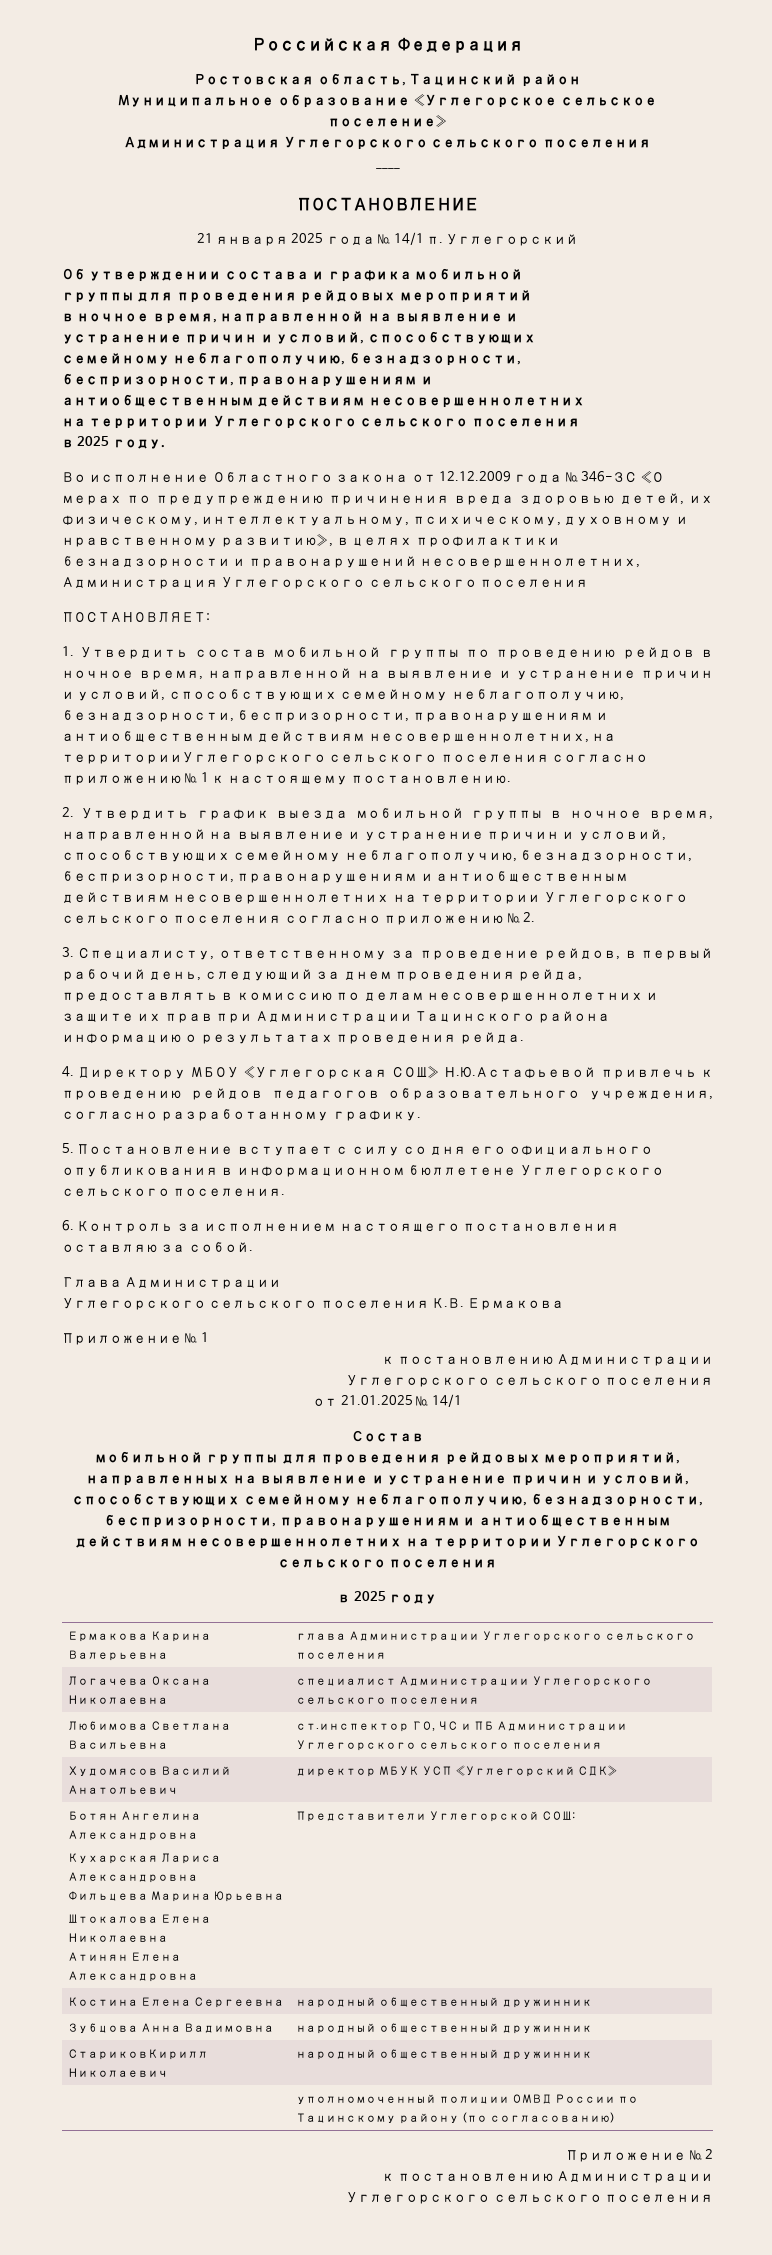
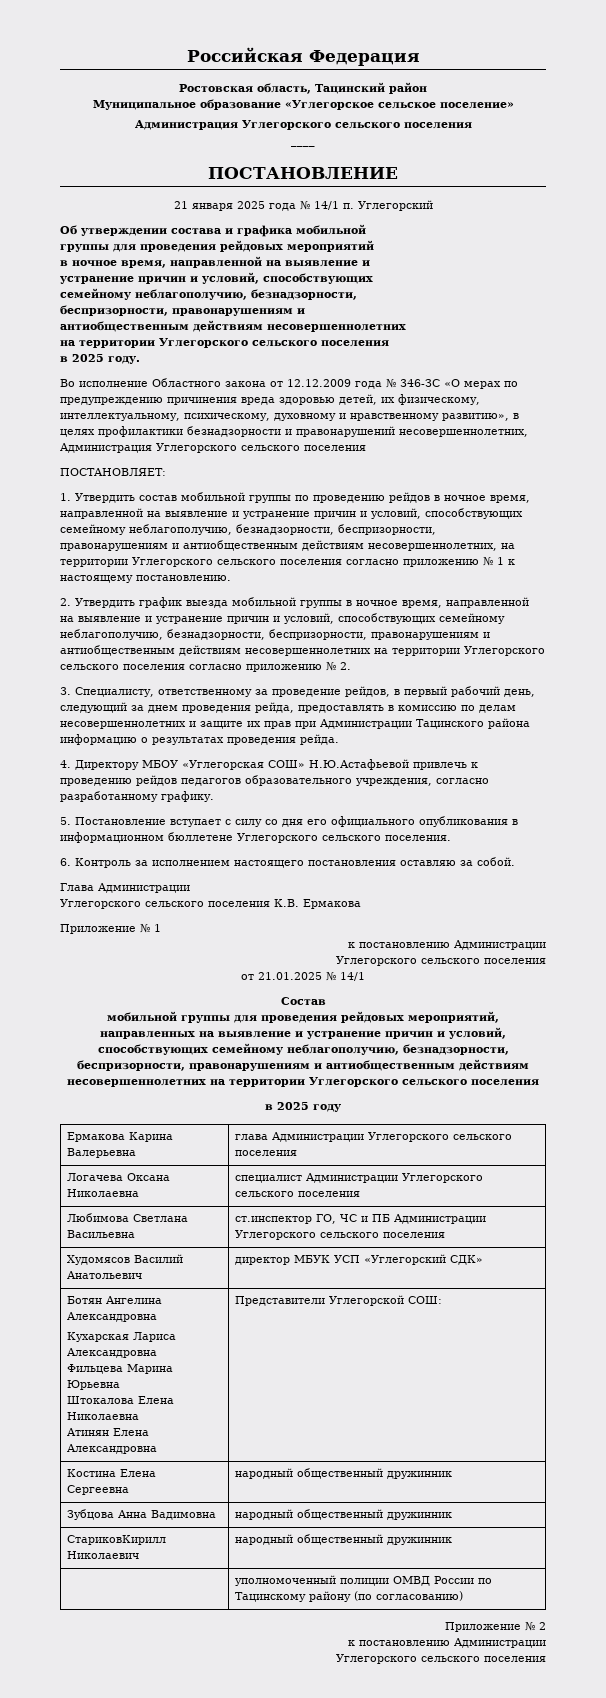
[62,752,326,764] территорииУглегорского -> [60,557,213,567] территории Углегорского

